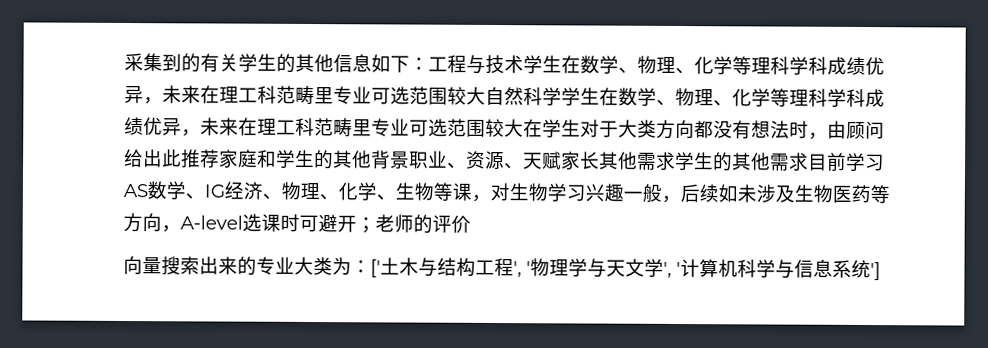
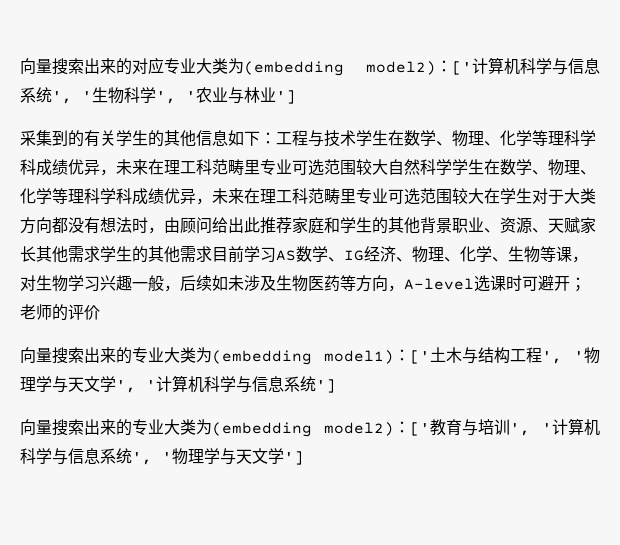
(124, 62) none -> [20,57,600,76] [20,87,296,104] 向量搜索出来的对应专业大类为(embedding model2)：['计算机科学与信息系统', '生物科学', '农业与林业'] //
(352, 266) none -> [212,350,394,365] (embedding model1)
(881, 271) none -> [20,418,600,437] [20,448,304,465] // 向量搜索出来的专业大类为(embedding model2)：['教育与培训', '计算机科学与信息系统', '物理学与天文学']

